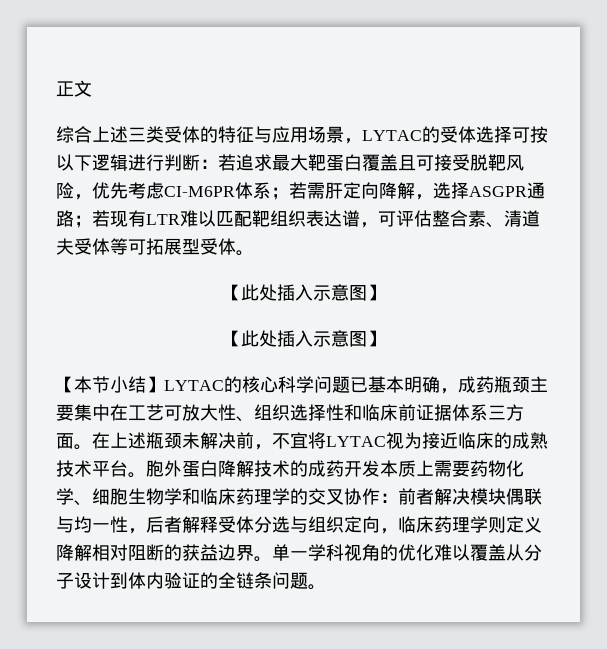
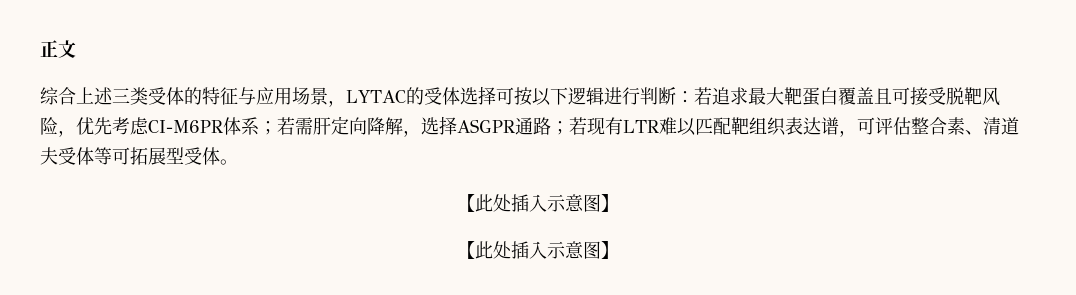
[56,376,548,394] [56,404,524,422] [56,432,548,450] [56,460,524,478] [56,488,542,506] [56,516,542,534] [56,544,542,562] [56,572,326,590] // 【本节小结】LYTAC的核心科学问题已基本明确，成药瓶颈主要集中在工艺可放大性、组织选择性和临床前证据体系三方面。在上述瓶颈未解决前，不宜将LYTAC视为接近临床的成熟技术平台。胞外蛋白降解技术的成药开发本质上需要药物化学、细胞生物学和临床药理学的交叉协作：前者解决模块偶联与均一性，后者解释受体分选与组织定向，临床药理学则定义降解相对阻断的获益边界。单一学科视角的优化难以覆盖从分子设计到体内验证的全链条问题。 -> (619, 250) none

